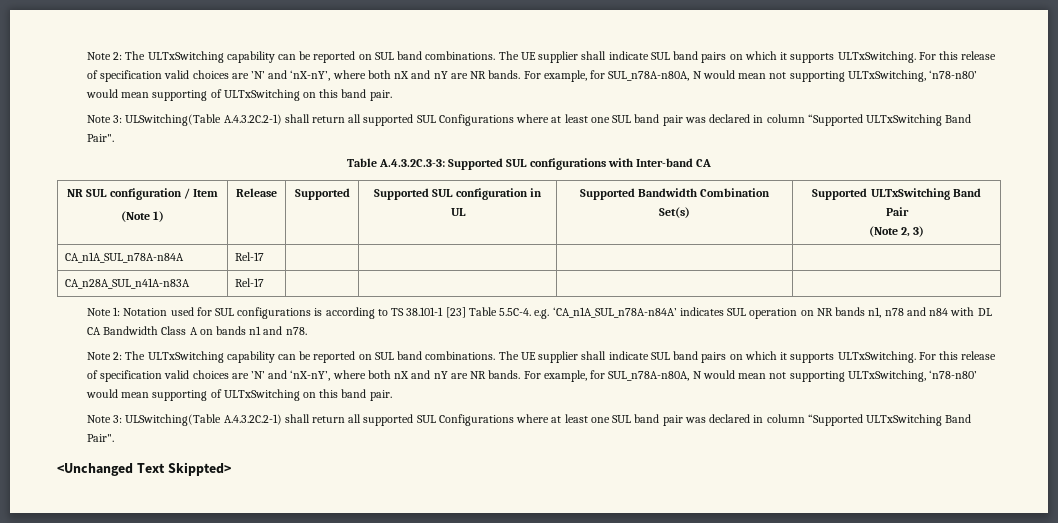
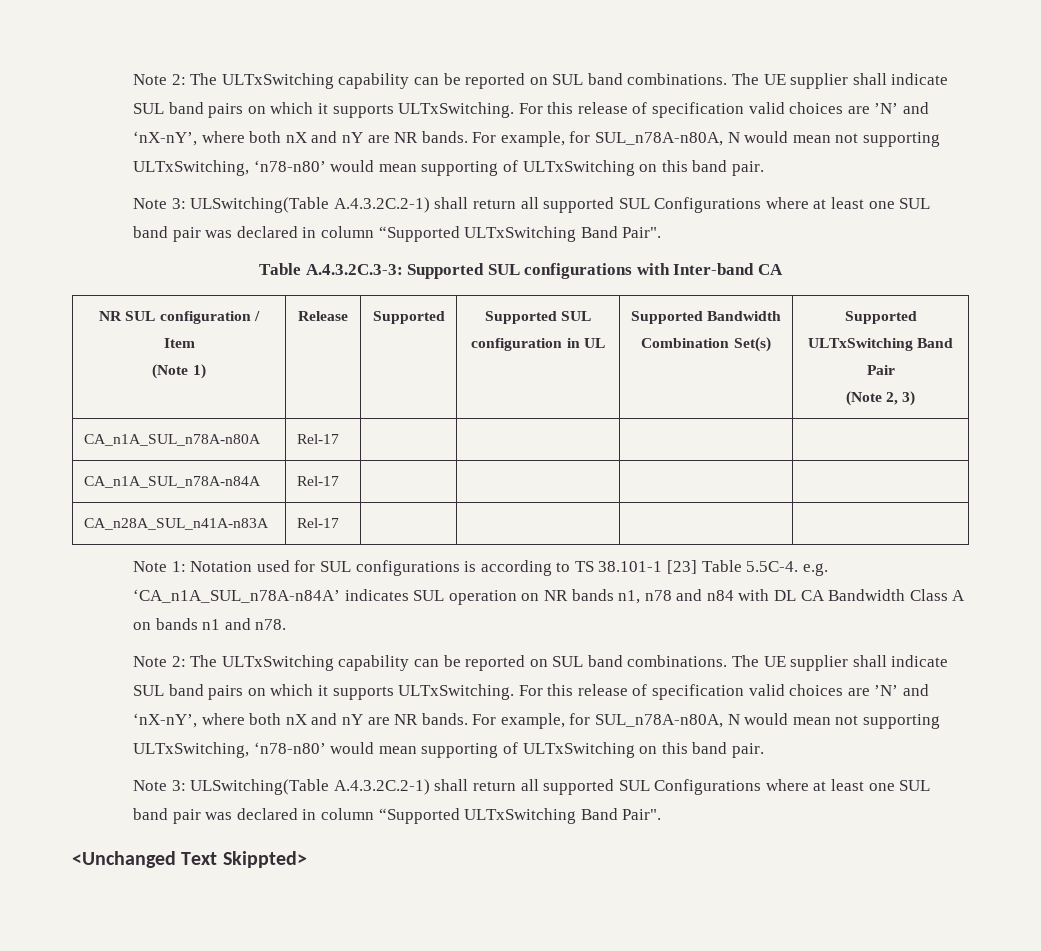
(925, 231) none -> [83,434,261,446] [296,434,339,444] // CA_n1A_SUL_n78A-n80A | Rel-17 | | | |

